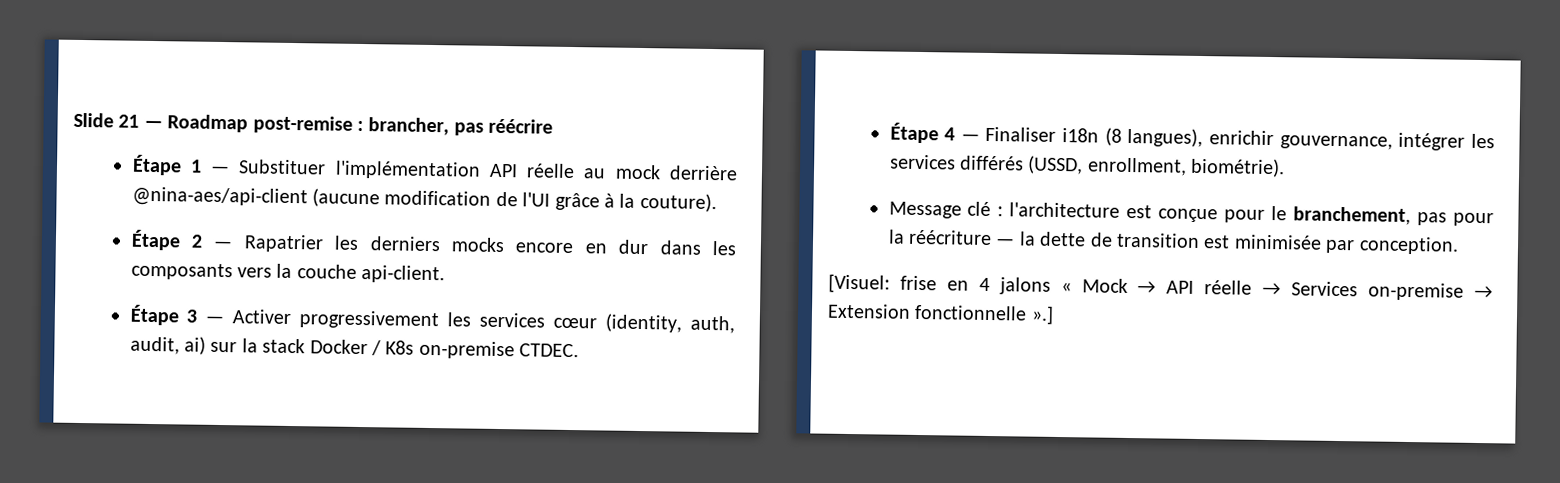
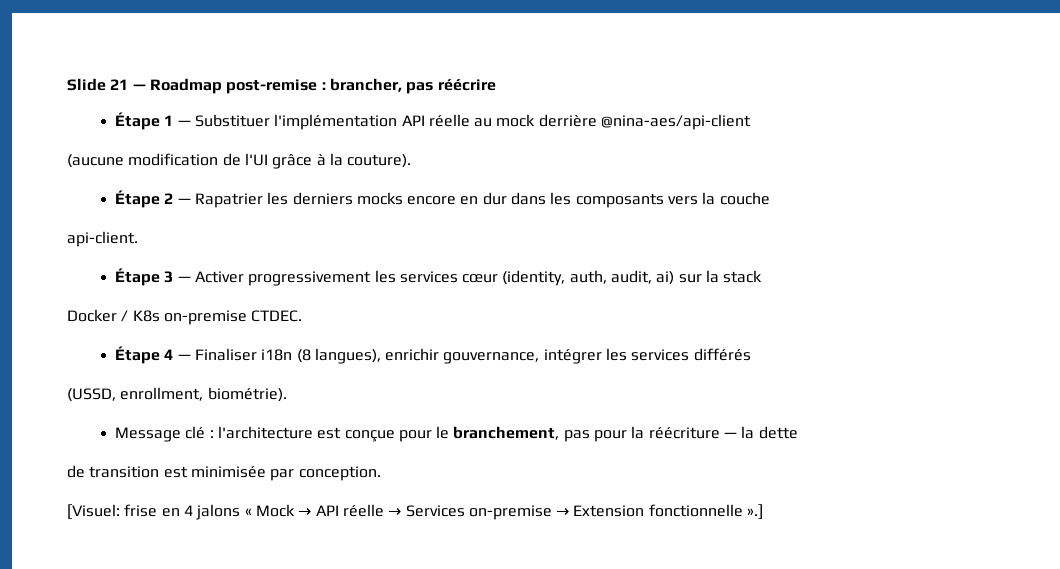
(308, 197) none -> (752, 122) //
(357, 271) none -> (770, 198) //
(306, 346) none -> (763, 276) //
(1024, 163) none -> (751, 354) //
(1087, 239) none -> (798, 432) //

